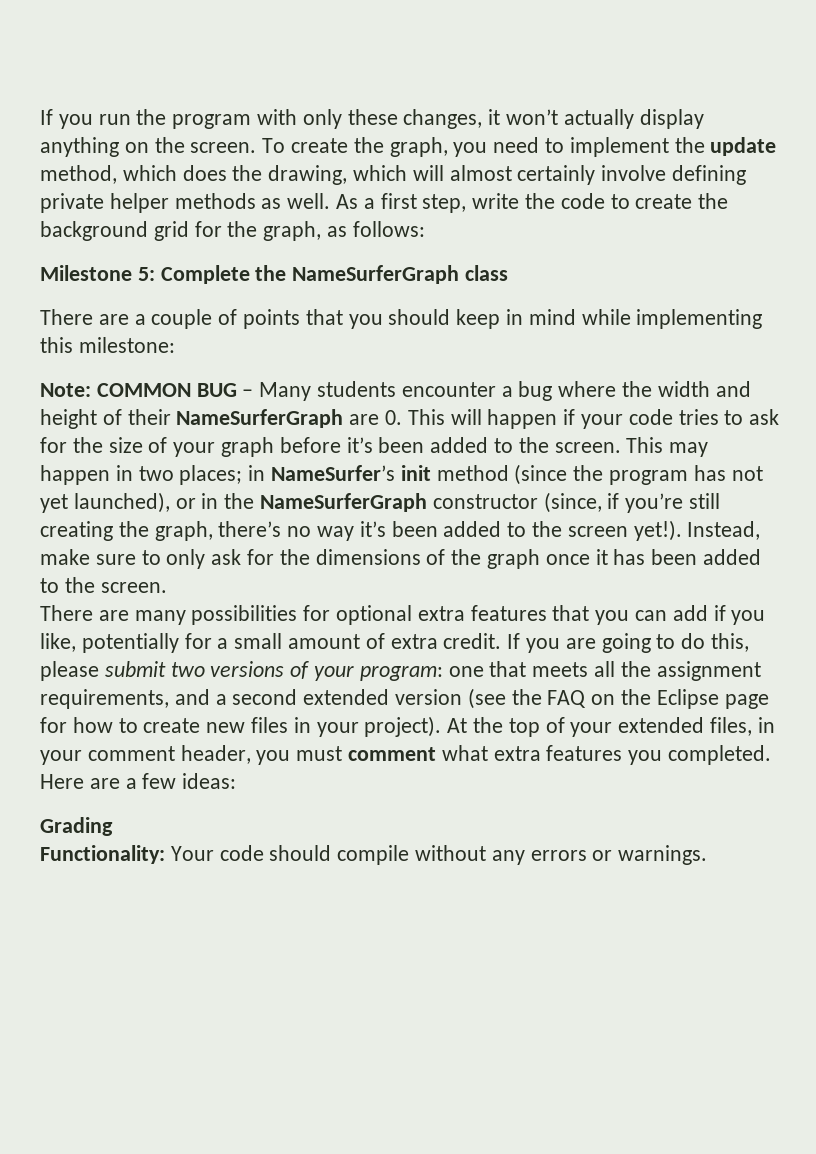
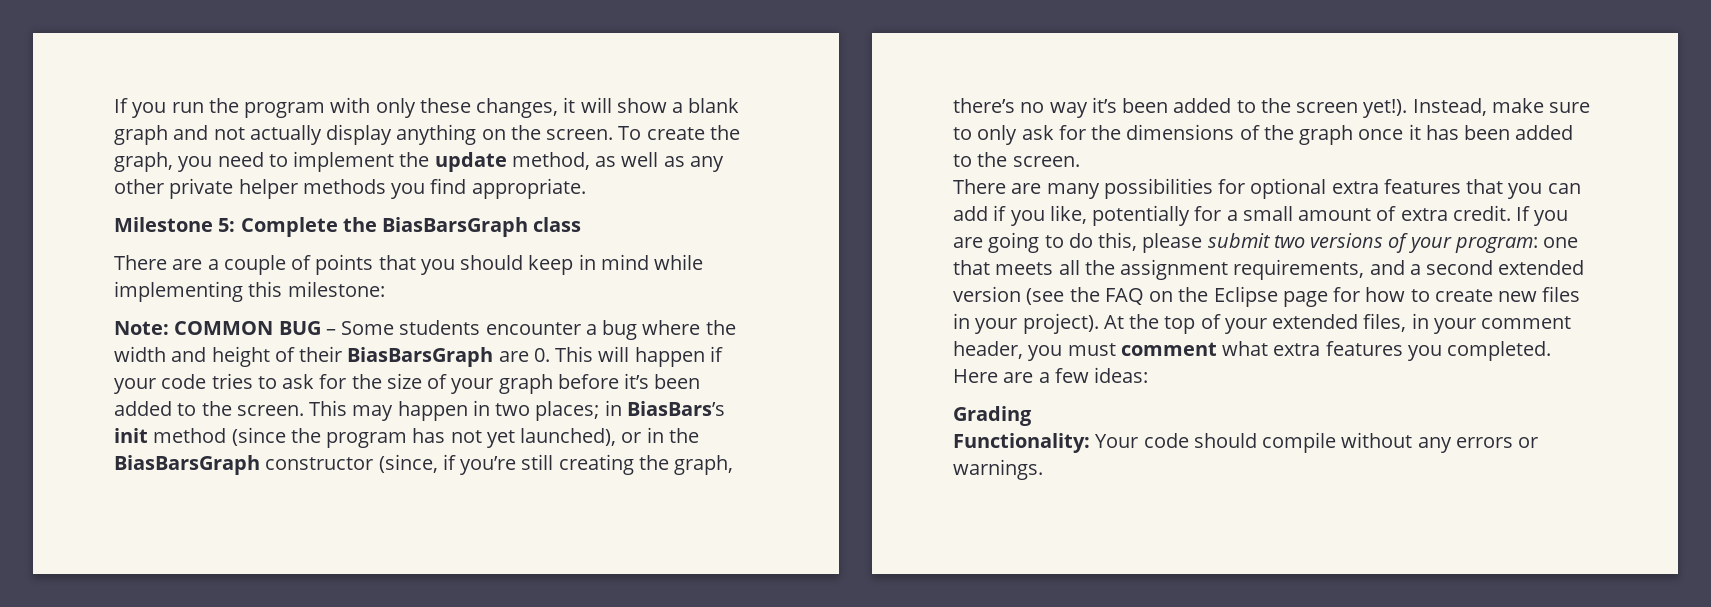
[506,109,559,125] won’t -> [580,97,740,113] [114,125,245,145] will show a blank graph and not
[122,165,747,185] [40,193,729,213] [40,221,425,241] which does the drawing, which will almost certainly involve defining private helper methods as well. As a first step, write the code to create the background grid for the graph, as follows: -> [595,152,724,172] [114,178,586,199] as well as any other private helper methods you find appropriate.
[292,265,460,284] NameSurferGraph -> [382,217,529,237] BiasBarsGraph
[259,382,312,401] Many -> [341,321,395,335] Some
[176,409,344,428] NameSurferGraph -> [347,347,494,367] BiasBarsGraph
[271,465,396,481] NameSurfer’s -> [626,401,725,416] BiasBars’s
[260,493,428,512] NameSurferGraph -> [114,455,260,475] BiasBarsGraph

